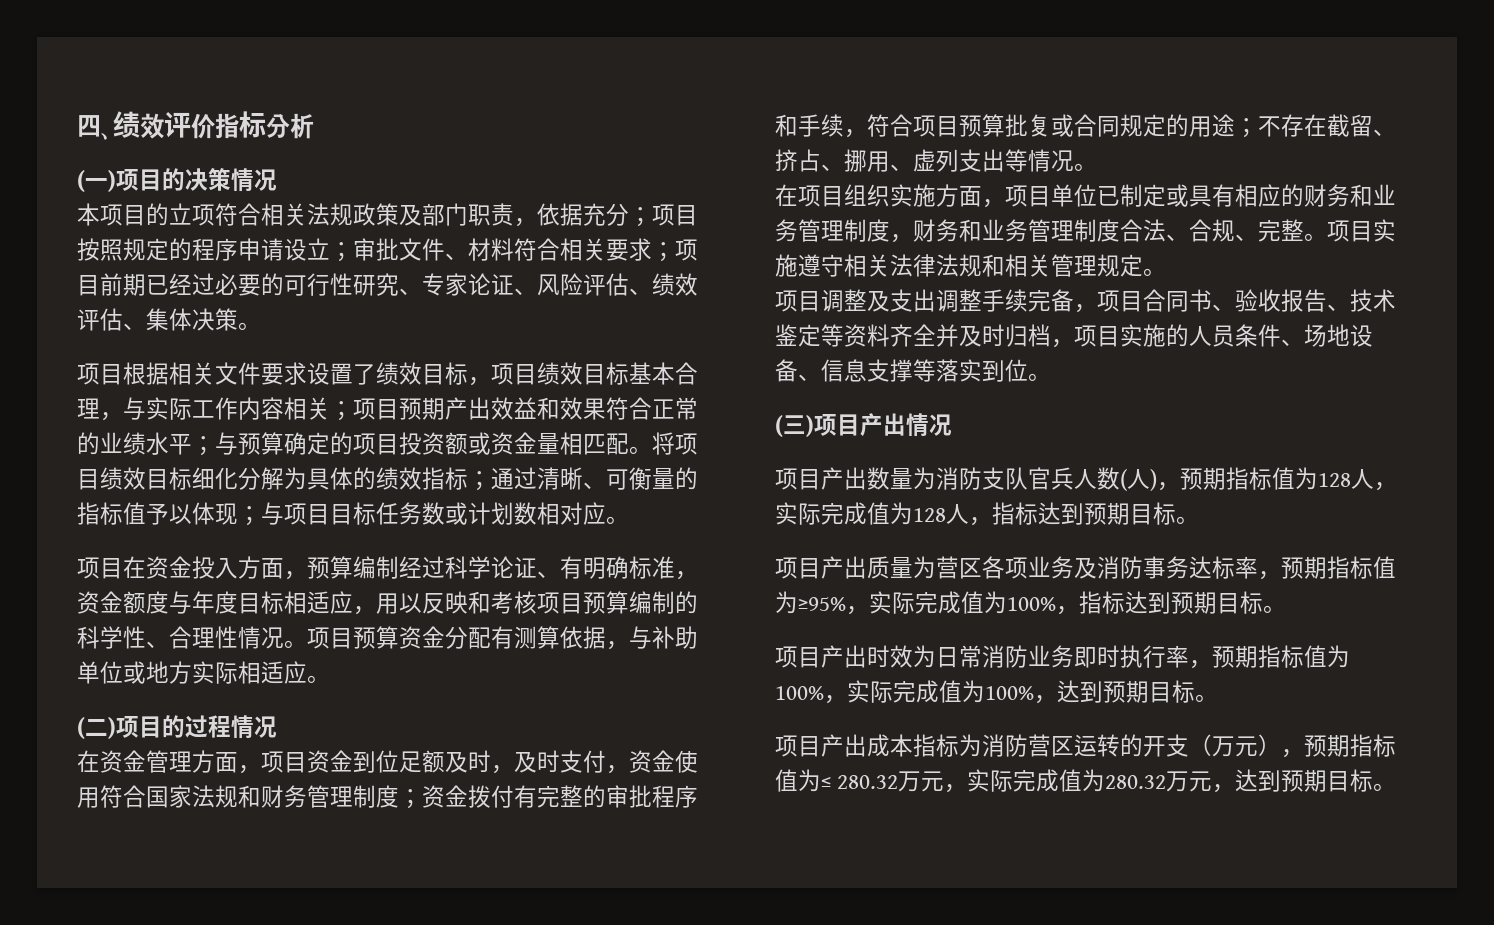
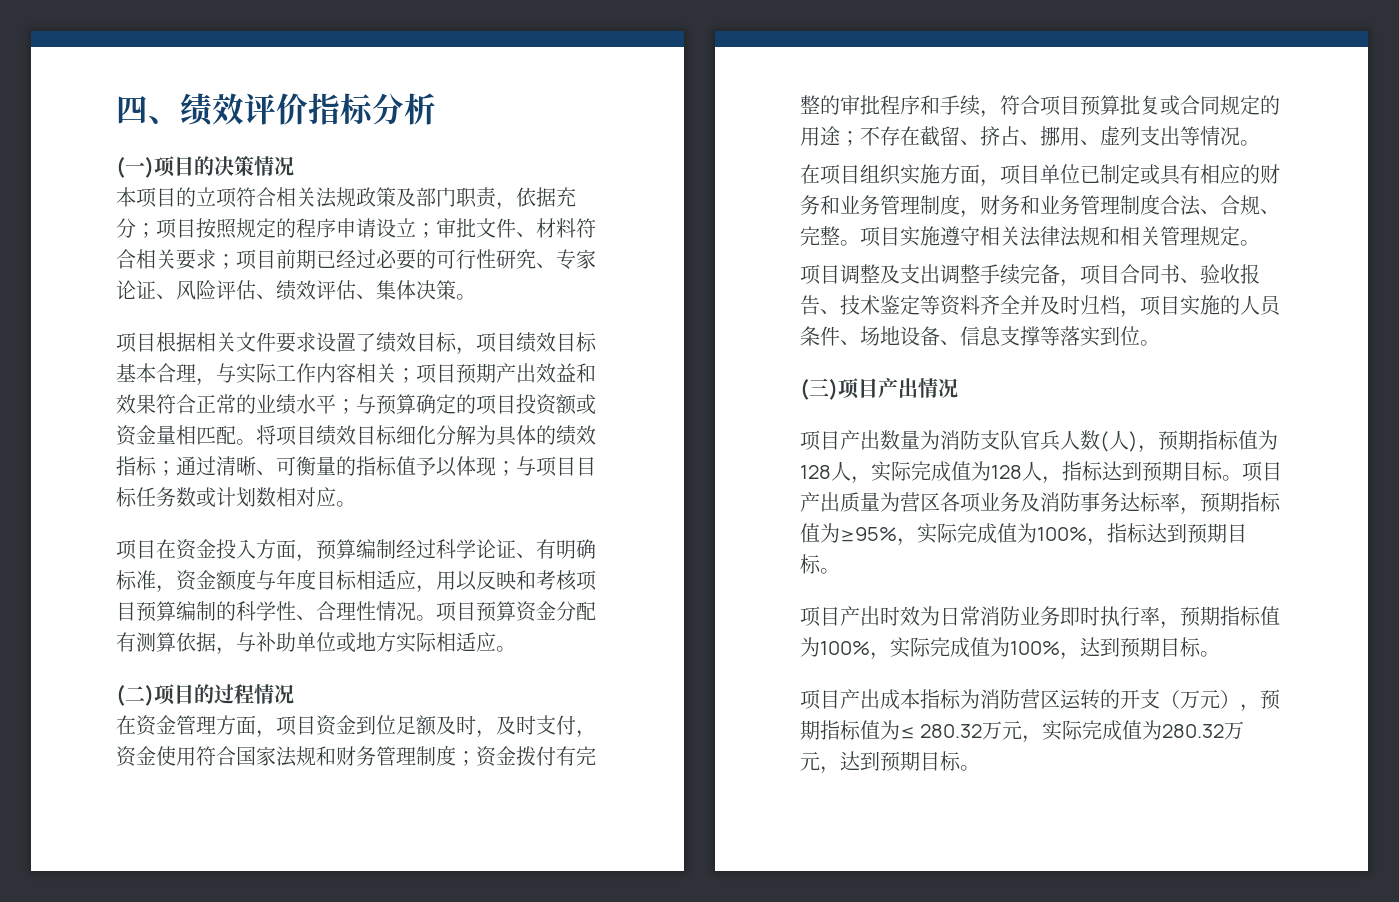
(1199, 520) // -> (1242, 478) none

